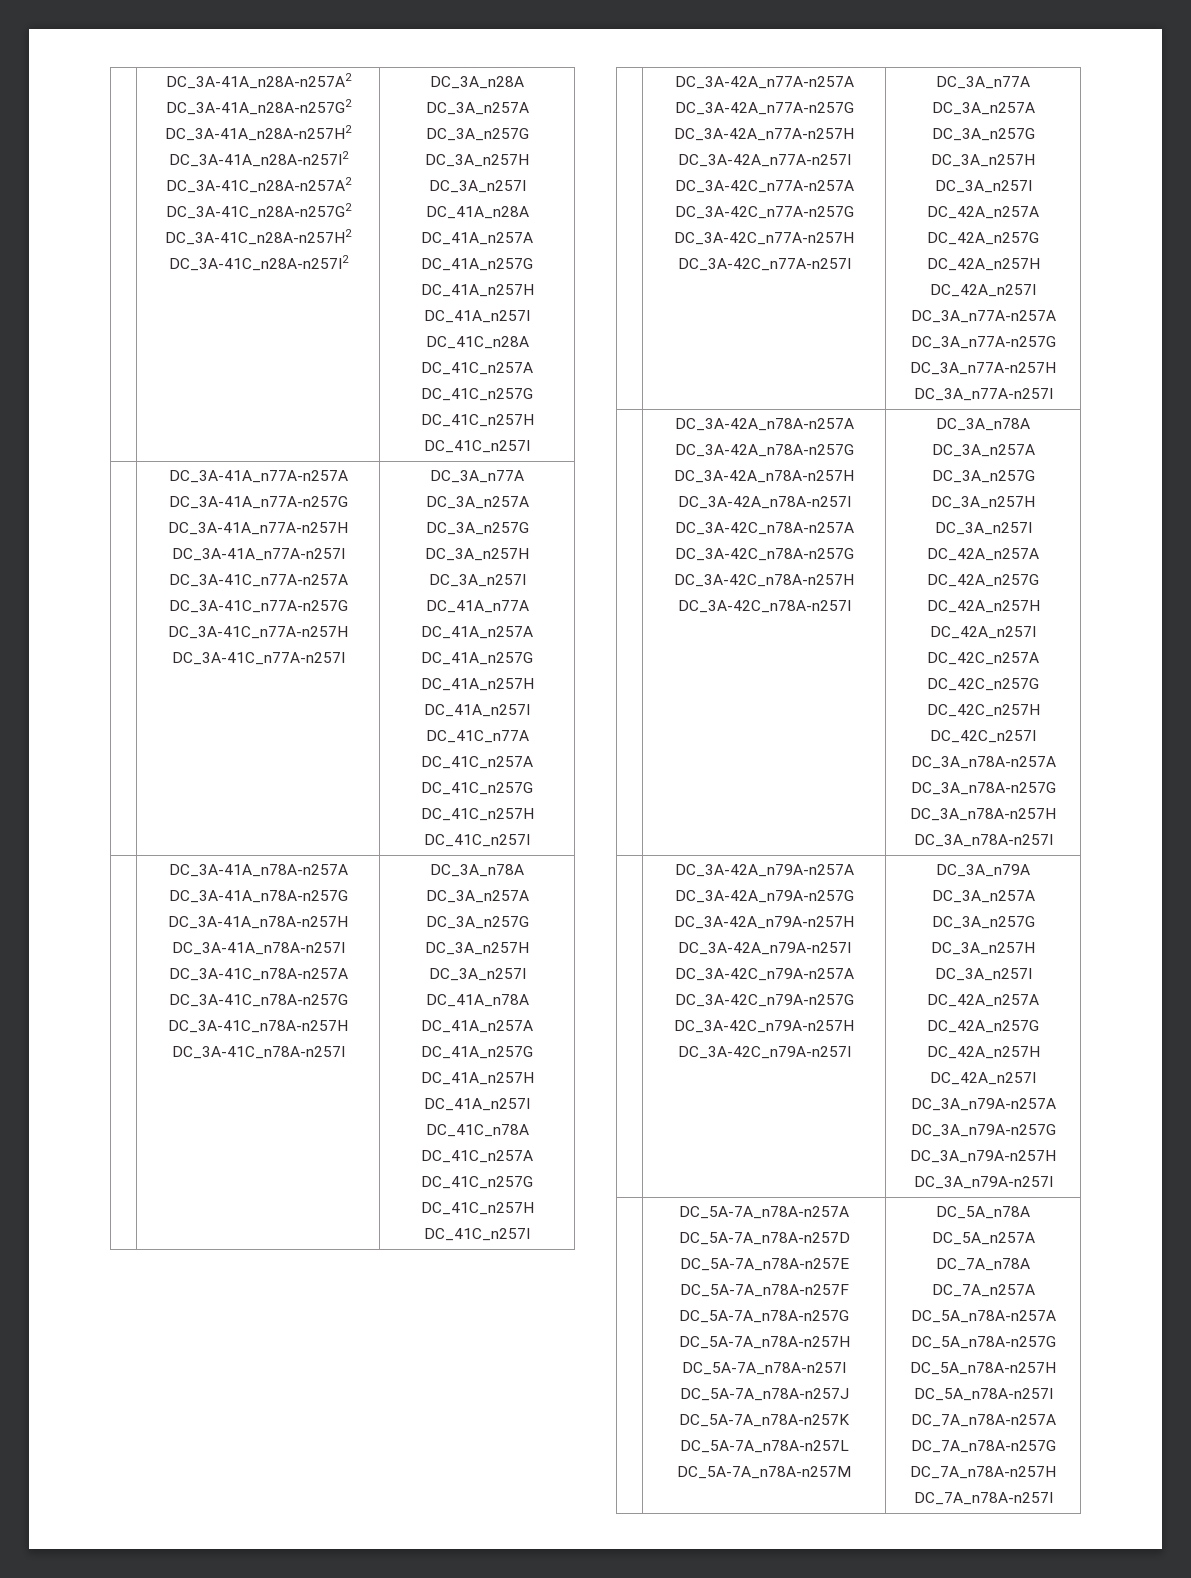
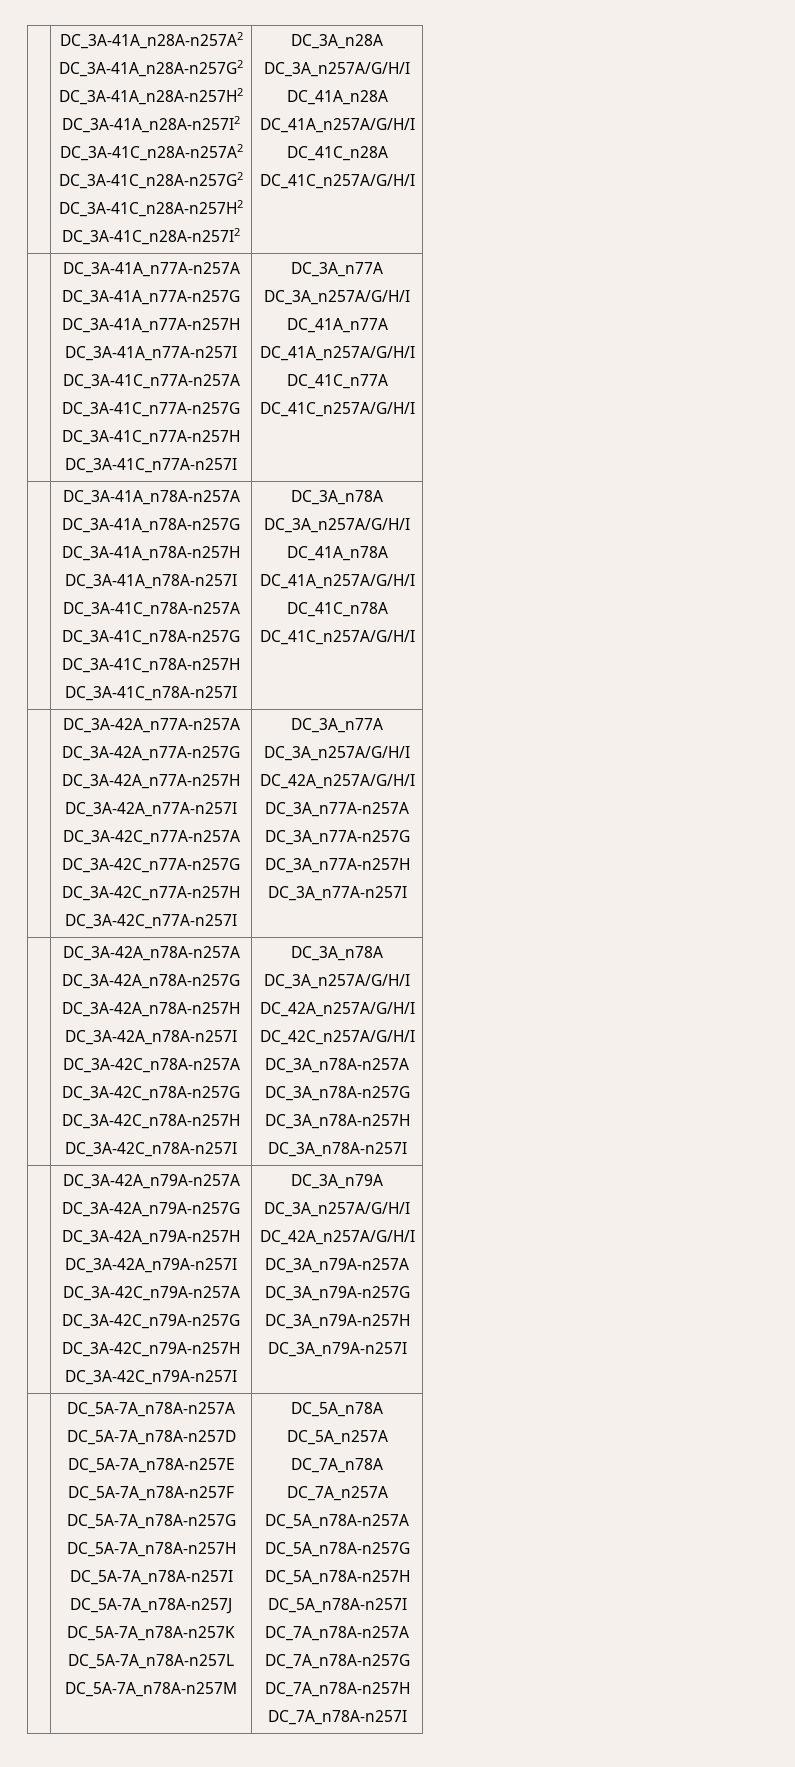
[425,102,529,115] [425,128,529,141] [425,154,529,167] [428,180,526,193] [425,206,529,219] [421,232,533,245] [421,258,533,271] [420,284,534,297] [424,310,530,323] [425,336,529,349] [421,362,533,375] [421,388,533,401] [420,414,534,427] [424,440,530,453] DC_3A_n257A // DC_3A_n257G // DC_3A_n257H // DC_3A_n257I // DC_41A_n28A // DC_41A_n257A // DC_41A_n257G // DC_41A_n257H // DC_41A_n257I // DC_41C_n28A // DC_41C_n257A // DC_41C_n257G // DC_41C_n257H // DC_41C_n257I -> [264,62,410,77] [286,90,388,105] [259,118,415,133] [286,146,388,161] [259,174,415,189] DC_3A_n257A/G/H/I // DC_41A_n28A // DC_41A_n257A/G/H/I // DC_41C_n28A // DC_41C_n257A/G/H/I
[425,496,529,509] [425,522,529,535] [425,548,529,561] [428,574,526,587] [425,600,529,613] [421,626,533,639] [421,652,533,665] [420,678,534,691] [424,704,530,717] [425,730,529,743] [421,756,533,769] [421,782,533,795] [420,808,534,821] [424,834,530,847] DC_3A_n257A // DC_3A_n257G // DC_3A_n257H // DC_3A_n257I // DC_41A_n77A // DC_41A_n257A // DC_41A_n257G // DC_41A_n257H // DC_41A_n257I // DC_41C_n77A // DC_41C_n257A // DC_41C_n257G // DC_41C_n257H // DC_41C_n257I -> [264,290,410,305] [286,318,388,333] [259,346,415,361] [286,374,388,389] [259,402,415,417] DC_3A_n257A/G/H/I // DC_41A_n77A // DC_41A_n257A/G/H/I // DC_41C_n77A // DC_41C_n257A/G/H/I
[425,890,529,903] [425,916,529,929] [425,942,529,955] [428,968,526,981] [425,994,529,1007] [421,1020,533,1033] [421,1046,533,1059] [420,1072,534,1085] [424,1098,530,1111] [425,1124,529,1137] [421,1150,533,1163] [421,1176,533,1189] [420,1202,534,1215] [424,1228,530,1241] DC_3A_n257A // DC_3A_n257G // DC_3A_n257H // DC_3A_n257I // DC_41A_n78A // DC_41A_n257A // DC_41A_n257G // DC_41A_n257H // DC_41A_n257I // DC_41C_n78A // DC_41C_n257A // DC_41C_n257G // DC_41C_n257H // DC_41C_n257I -> [264,518,410,533] [286,546,388,561] [259,574,415,589] [286,602,388,617] [259,630,415,645] DC_3A_n257A/G/H/I // DC_41A_n78A // DC_41A_n257A/G/H/I // DC_41C_n78A // DC_41C_n257A/G/H/I
[931,102,1035,115] [931,128,1035,141] [931,154,1035,167] [934,180,1032,193] [927,206,1039,219] [927,232,1039,245] [926,258,1040,271] [930,284,1036,297] DC_3A_n257A // DC_3A_n257G // DC_3A_n257H // DC_3A_n257I // DC_42A_n257A // DC_42A_n257G // DC_42A_n257H // DC_42A_n257I -> [264,746,410,761] [259,774,415,789] DC_3A_n257A/G/H/I // DC_42A_n257A/G/H/I
[931,444,1035,457] [931,470,1035,483] [931,496,1035,509] [934,522,1032,535] [927,548,1039,561] [927,574,1039,587] [926,600,1040,613] [930,626,1036,639] [927,652,1039,665] [927,678,1039,691] [926,704,1040,717] [930,730,1036,743] DC_3A_n257A // DC_3A_n257G // DC_3A_n257H // DC_3A_n257I // DC_42A_n257A // DC_42A_n257G // DC_42A_n257H // DC_42A_n257I // DC_42C_n257A // DC_42C_n257G // DC_42C_n257H // DC_42C_n257I -> [264,974,410,989] [259,1002,415,1017] [259,1030,415,1045] DC_3A_n257A/G/H/I // DC_42A_n257A/G/H/I // DC_42C_n257A/G/H/I
[931,890,1035,903] [931,916,1035,929] [931,942,1035,955] [934,968,1032,981] [927,994,1039,1007] [927,1020,1039,1033] [926,1046,1040,1059] [930,1072,1036,1085] DC_3A_n257A // DC_3A_n257G // DC_3A_n257H // DC_3A_n257I // DC_42A_n257A // DC_42A_n257G // DC_42A_n257H // DC_42A_n257I -> [264,1202,410,1217] [259,1230,415,1245] DC_3A_n257A/G/H/I // DC_42A_n257A/G/H/I

